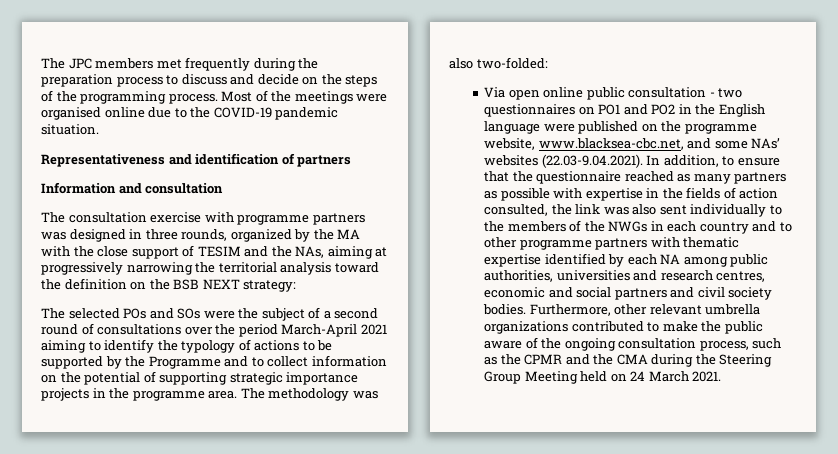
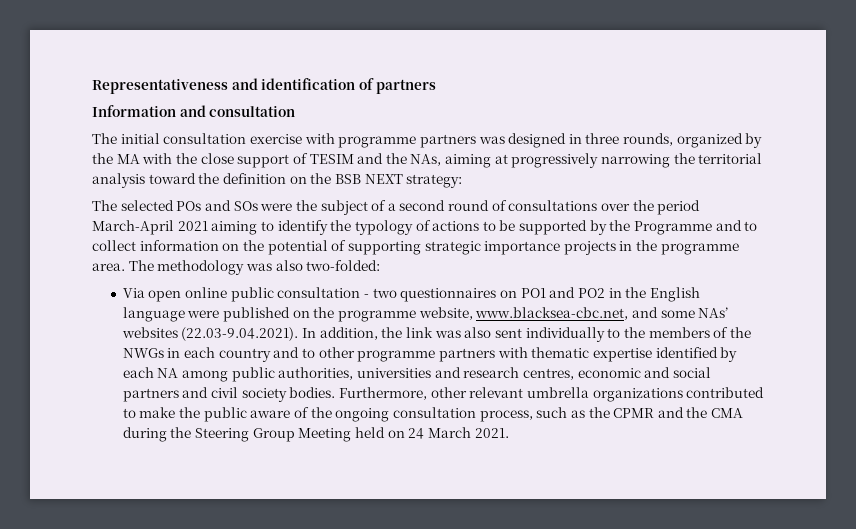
[41,57,319,71] [41,74,378,87] [41,90,388,104] [41,107,339,120] [41,124,99,135] The JPC members met frequently during the preparation process to discuss and decide on the steps of the programming process. Most of the meetings were organised online due to the COVID-19 pandemic situation. // -> (92, 86) none
(65, 217) none -> [120,133,160,144] initial
[722,156,780,166] [484,171,787,184] [484,187,779,201] [484,204,549,216] to ensure that the questionnaire reached as many partners as possible with expertise in the fields of action consulted, -> (378, 333) none

